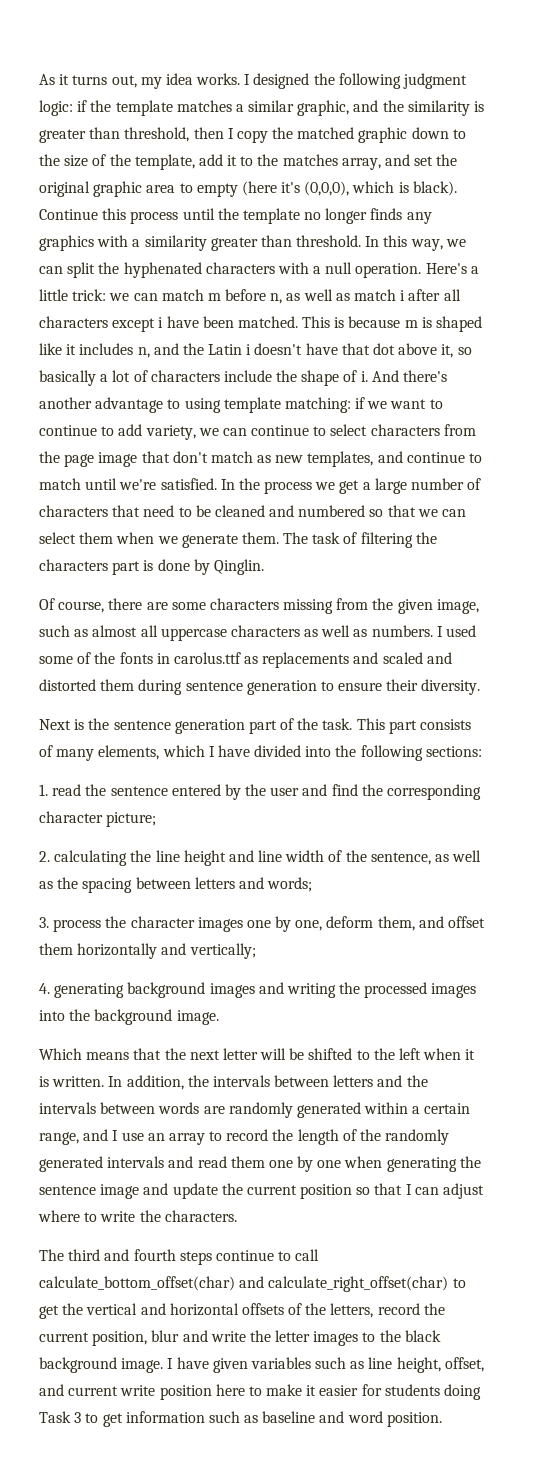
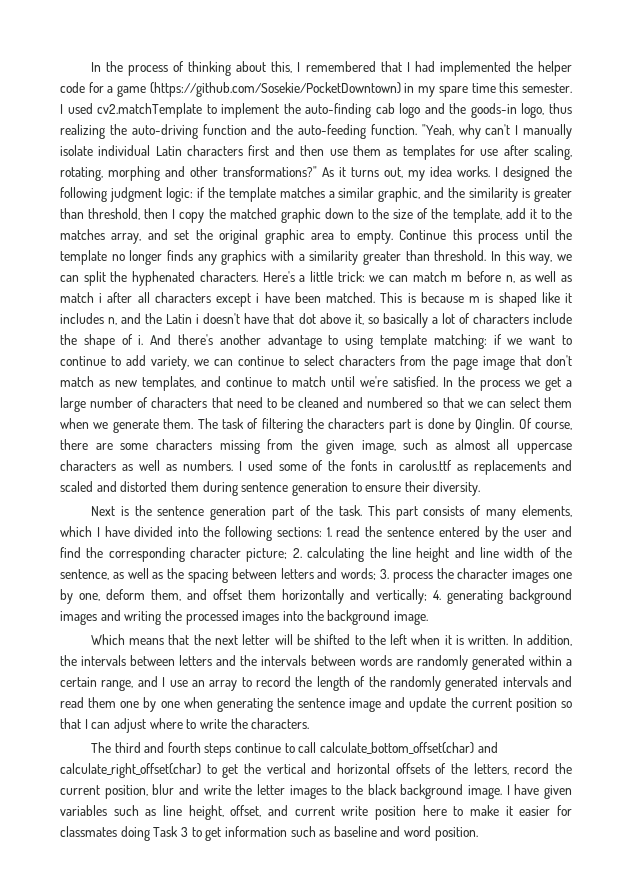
(39, 79) none -> [90,61,572,76] [60,82,572,97] [60,103,573,118] [60,124,572,139] [60,145,572,160] [60,166,317,181] In the process of thinking about this, I remembered that I had implemented the helper code for a game (https://github.com/Sosekie/PocketDowntown) in my spare time this semester. I used cv2.matchTemplate to implement the auto-finding cab logo and the goods-in logo, thus realizing the auto-driving function and the auto-feeding function. "Yeah, why can't I manually isolate individual Latin characters first and then use them as templates for use after scaling, rotating, morphing and other transformations?"
[196,181,457,197] empty (here it's (0,0,0), which is black). -> [356,230,393,244] empty.
[205,262,422,278] characters with a null operation. -> [199,271,258,282] characters.
(264, 567) // -> (515, 425) none
(482, 751) // -> (322, 532) none
(157, 819) // -> (288, 555) none
(313, 884) // -> (377, 574) none
(256, 951) // -> (427, 596) none
[384,1384,440,1396] students -> [60,826,117,837] classmates

